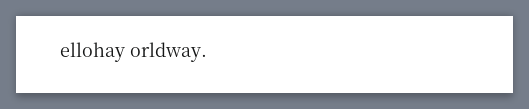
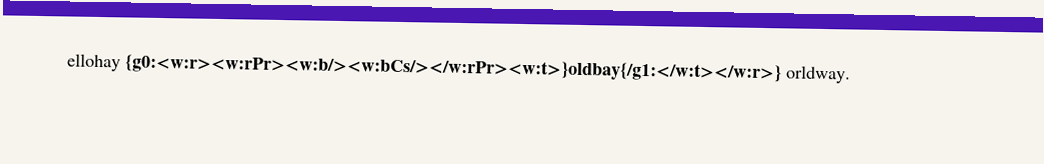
(125, 52) none -> [125,54,782,83] {g0:<w:r><w:rPr><w:b/><w:bCs/></w:rPr><w:t>}oldbay{/g1:</w:t></w:r>}

